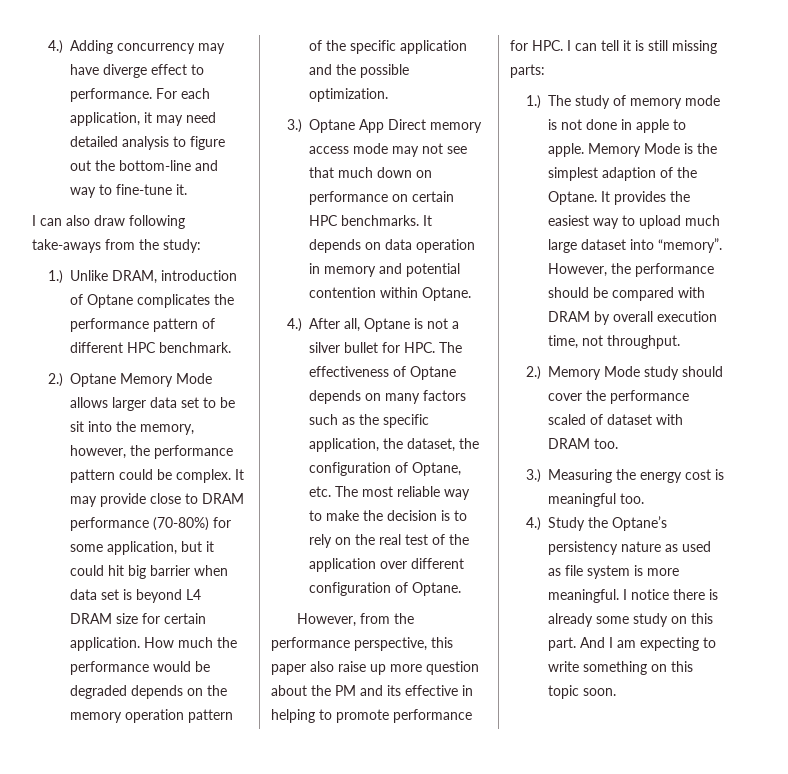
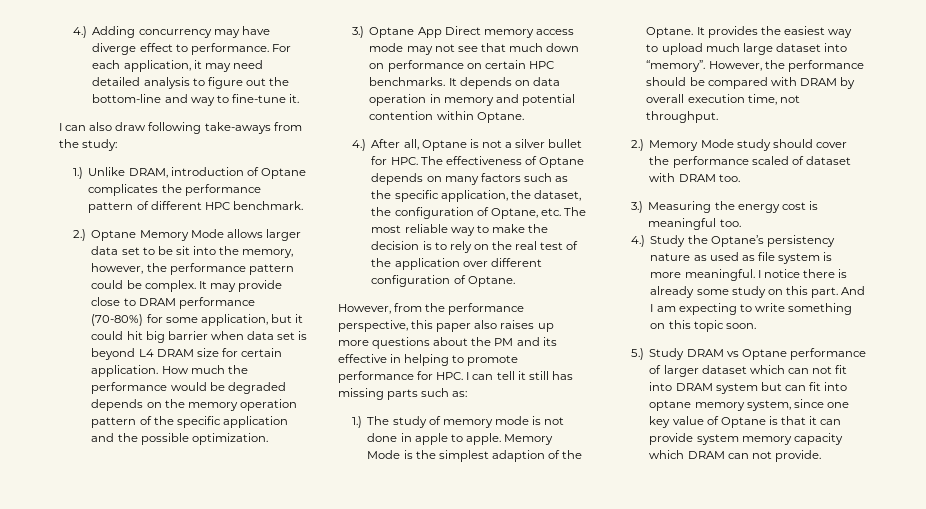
[338,661,366,672] raise -> [500,320,535,329] raises
[426,661,479,675] question -> [372,337,431,349] questions
[635,40,717,54] [510,64,545,78] is still missing parts: -> [528,371,573,380] [338,388,468,400] still has missing parts such as:
(617, 692) none -> [630,348,866,360] [649,365,848,377] [649,382,848,394] [649,399,849,411] [649,416,842,428] [649,433,843,445] [649,450,821,462] // 5.) Study DRAM vs Optane performance of larger dataset which can not fit into DRAM system but can fit into optane memory system, since one key value of Optane is that it can provide system memory capacity which DRAM can not provide.

